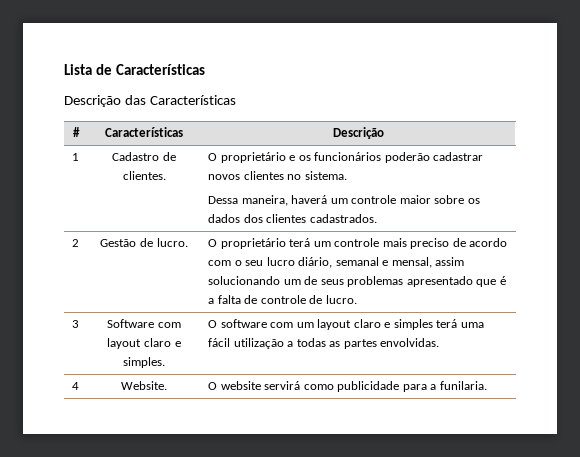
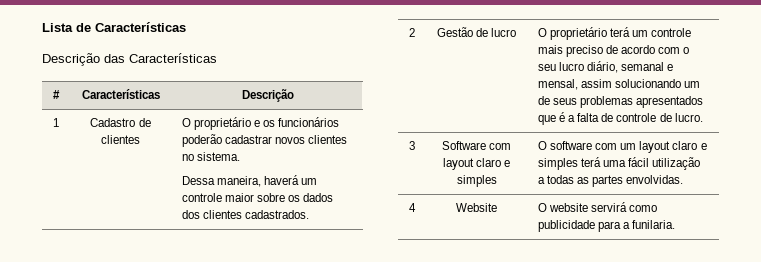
[122,171,166,180] clientes. -> [101,135,140,144] clientes
[156,238,188,247] lucro. -> [491,28,517,37] lucro
[406,276,473,287] apresentado -> [636,96,704,108] apresentados
[123,357,165,368] simples. -> [456,175,497,187] simples
[121,381,167,390] Website. -> [456,203,497,212] Website

